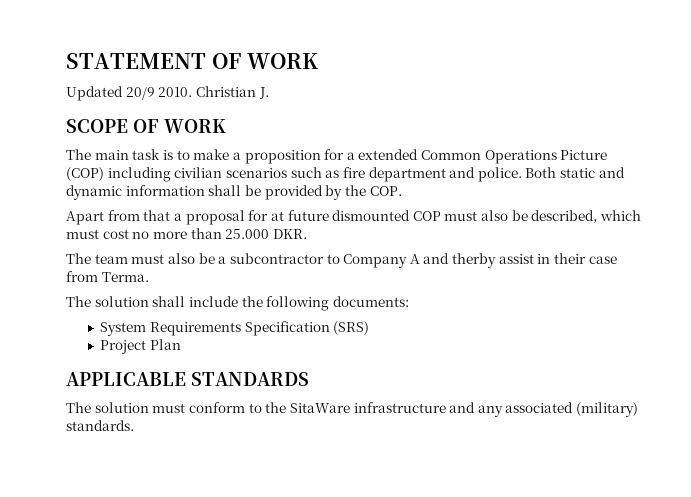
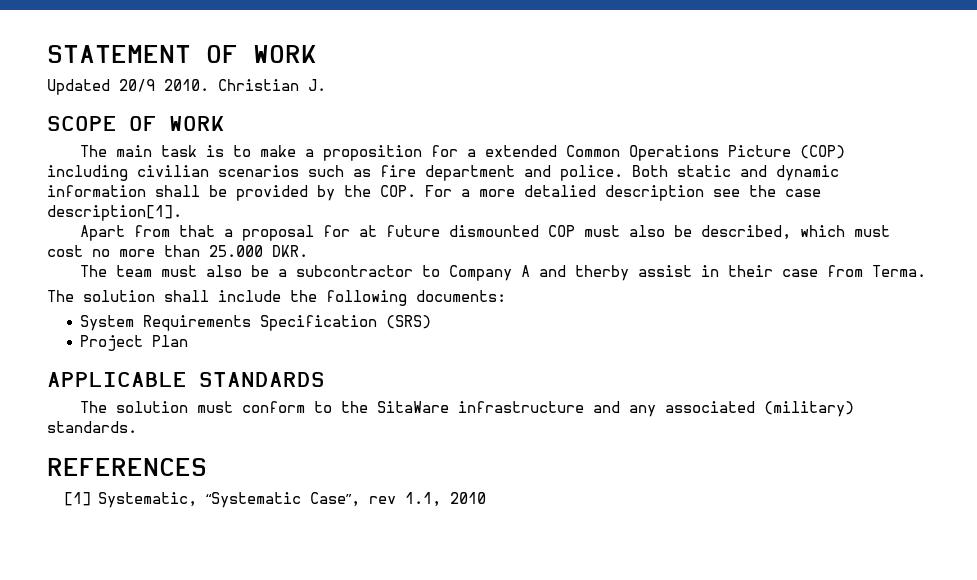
(402, 191) none -> [425,185,821,201] [47,205,182,221] For a more detalied description see the case description[1].
(134, 425) none -> [47,458,207,476] [63,492,487,508] // REFERENCES // [1] Systematic, “Systematic Case”, rev 1.1, 2010

